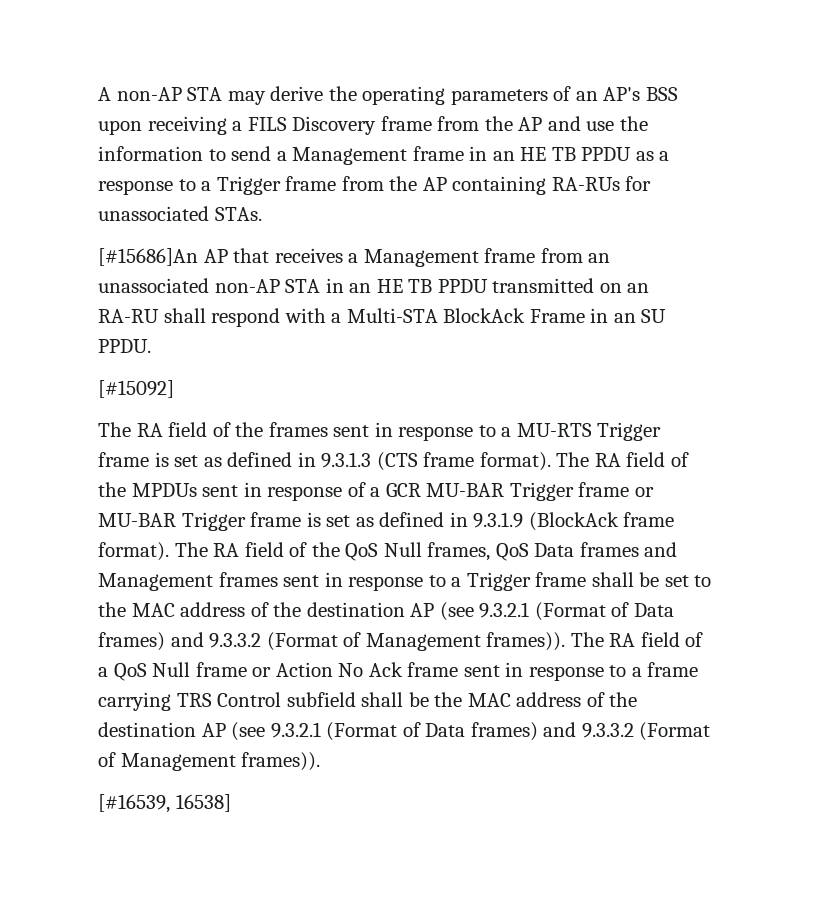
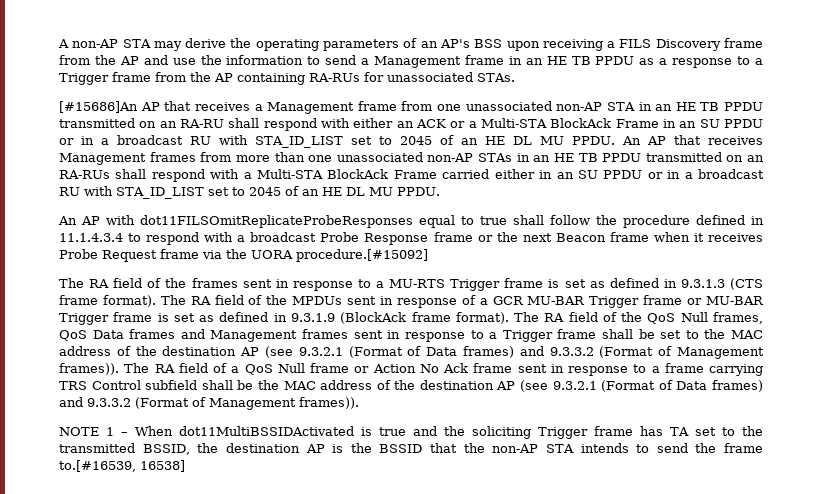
[588,253,611,263] an -> [437,104,461,111] one
(326, 315) none -> [353,118,466,128] either an ACK or
[98,339,151,353] [98,380,174,398] PPDU. // [#15092] -> [724,119,764,128] [59,135,763,148] [59,152,764,165] [59,169,764,182] [59,186,440,199] [58,215,764,228] [59,232,763,245] [59,249,428,262] PPDU or in a broadcast RU with STA_ID_LIST set to 2045 of an HE DL MU PPDU. An AP that receives Management frames from more than one unassociated non-AP STAs in an HE TB PPDU transmitted on an RA-RUs shall respond with a Multi-STA BlockAck Frame carried either in an SU PPDU or in a broadcast RU with STA_ID_LIST set to 2045 of an HE DL MU PPDU. // An AP with dot11FILSOmitReplicateProbeResponses equal to true shall follow the procedure defined in 11.1.4.3.4 to respond with a broadcast Probe Response frame or the next Beacon frame when it receives Probe Request frame via the UORA procedure.[#15092]
[98,794,170,813] [#16539, -> [59,426,763,439] [59,443,763,455] [59,460,136,472] NOTE 1 – When dot11MultiBSSIDActivated is true and the soliciting Trigger frame has TA set to the transmitted BSSID, the destination AP is the BSSID that the non-AP STA intends to send the frame to.[#16539,

